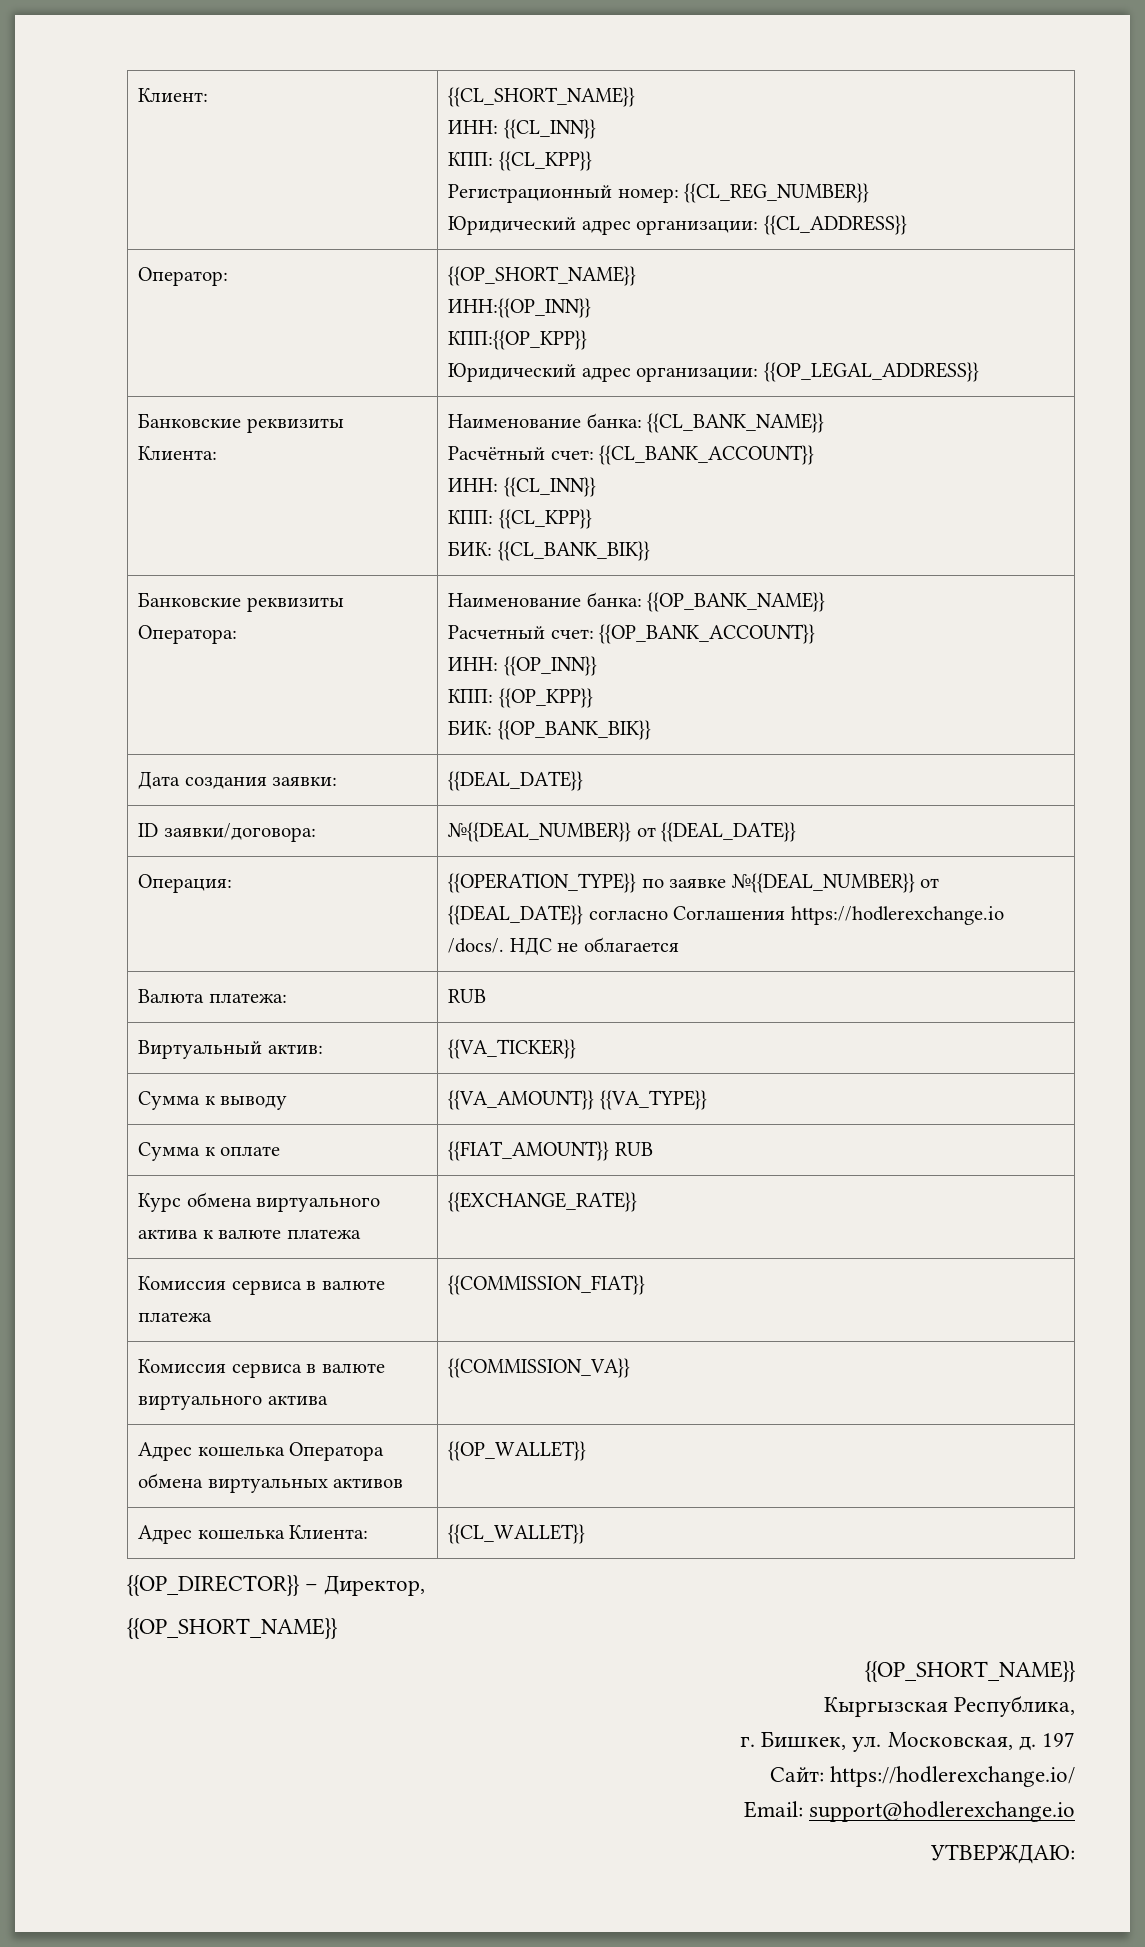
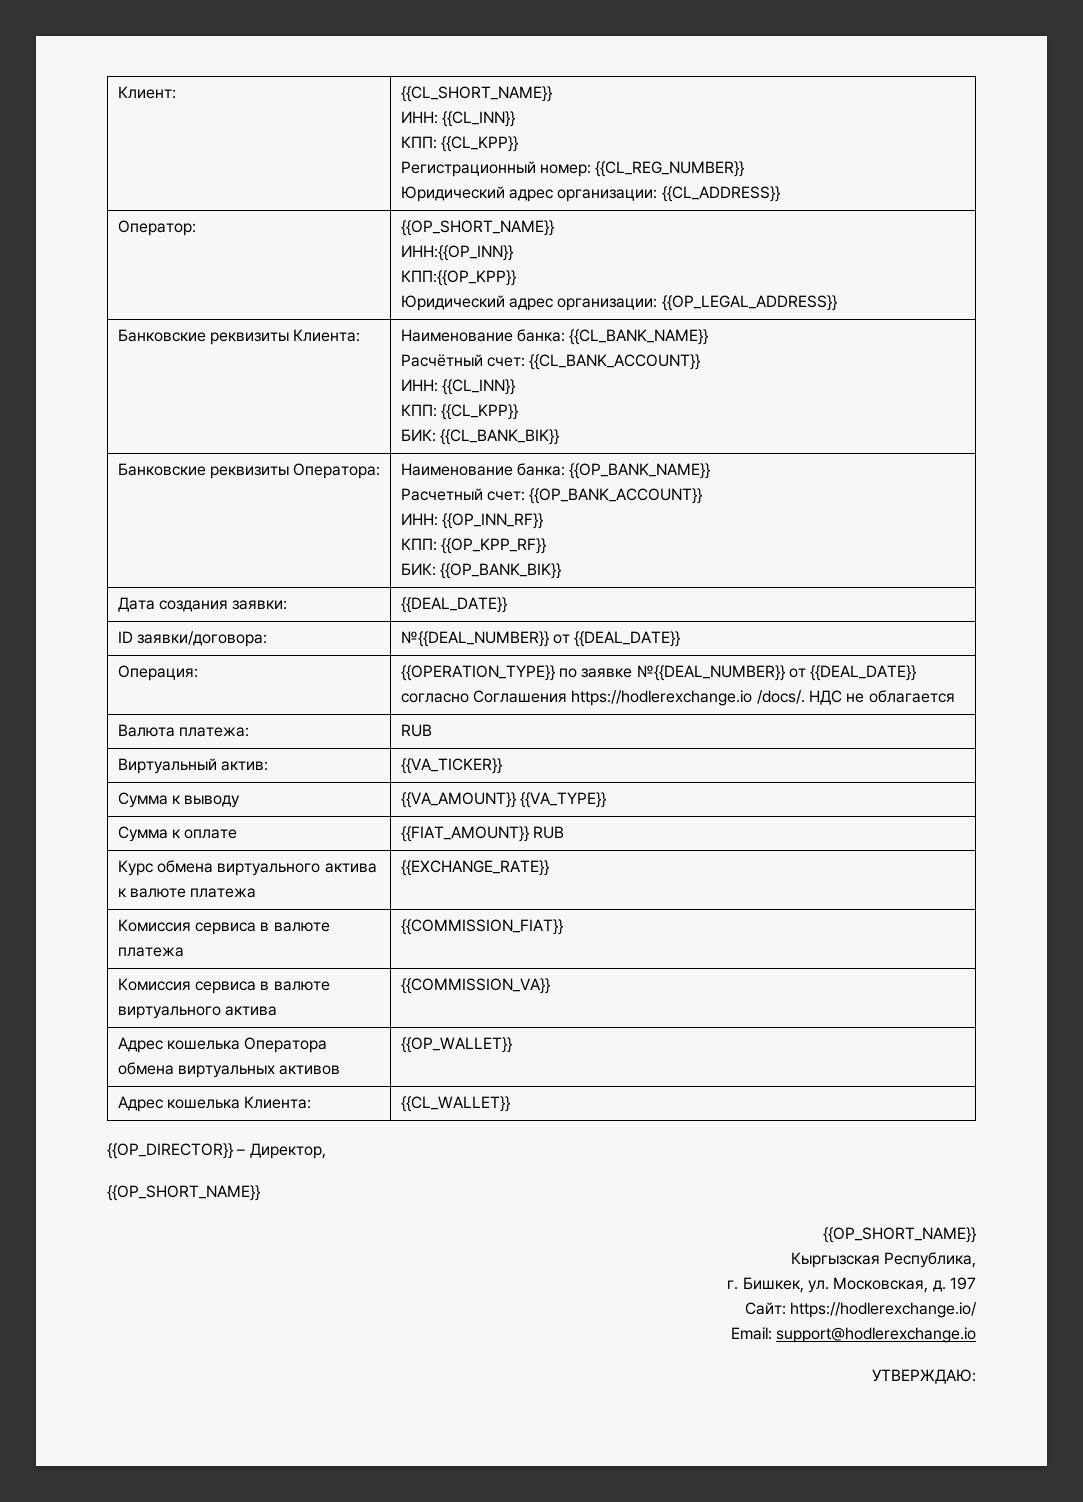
[503,656,597,676] [448,688,593,708] {{OP_INN}} // КПП: {{OP_KPP}} -> [441,513,543,529] [400,538,546,554] {{OP_INN_RF}} // КПП: {{OP_KPP_RF}}

